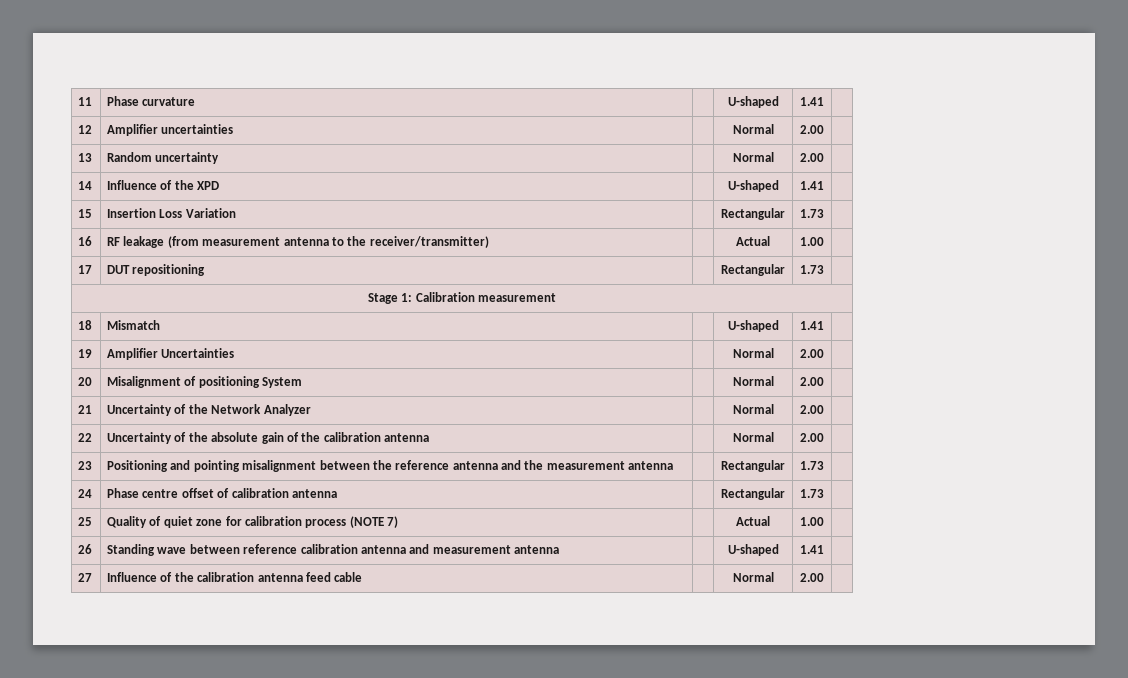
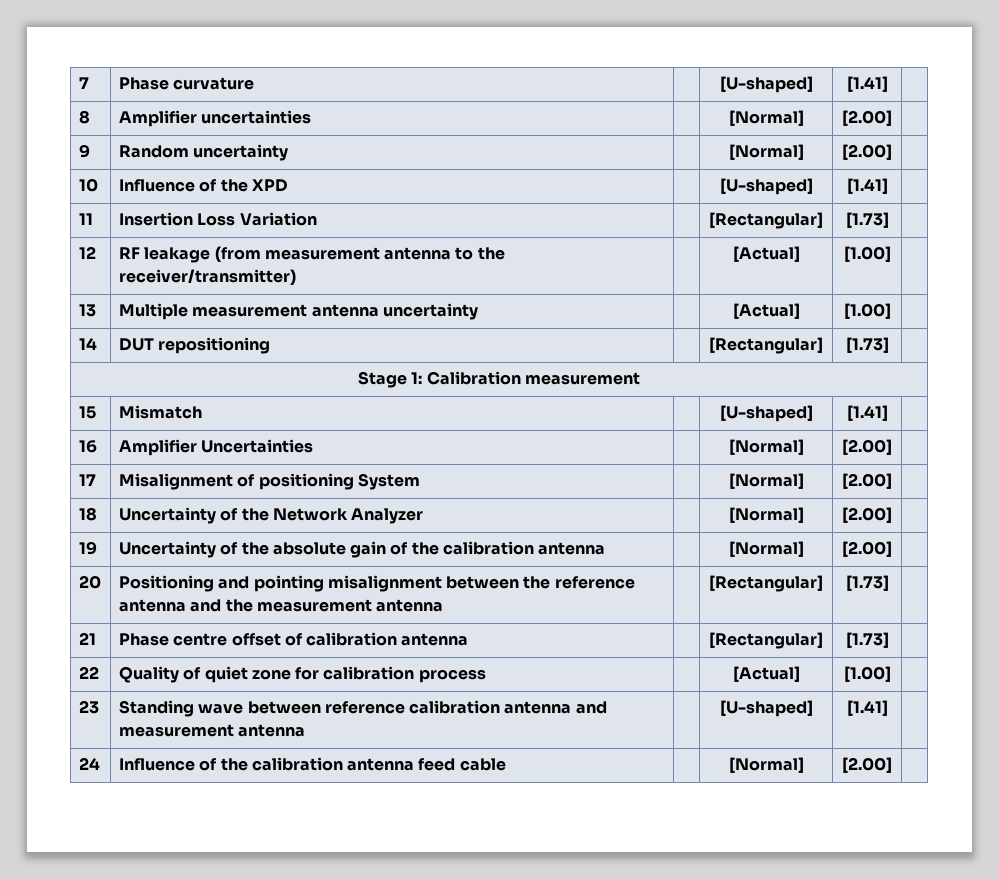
[78,97,93,106] 11 -> [78,77,89,89] 7
[727,96,779,108] [800,97,824,106] [78,125,93,134] U-shaped | 1.41 | // 12 -> [719,76,813,93] [846,76,888,92] [78,110,90,124] [U-shaped] | [1.41] | // 8
[732,124,774,134] [800,125,824,134] [78,153,93,162] Normal | 2.00 | // 13 -> [728,110,804,126] [842,110,892,126] [78,144,90,158] [Normal] | [2.00] | // 9
[732,152,774,162] [800,153,824,162] [78,181,93,190] Normal | 2.00 | // 14 -> [728,144,804,160] [842,144,892,160] [78,178,98,192] [Normal] | [2.00] | // 10
[727,180,779,192] [800,181,824,190] [78,209,93,218] U-shaped | 1.41 | // 15 -> [719,178,813,195] [846,178,888,194] [78,213,93,225] [U-shaped] | [1.41] | // 11
[721,208,785,220] [800,209,824,218] [78,236,93,246] Rectangular | 1.73 | // 16 -> [709,212,823,229] [845,212,889,228] [78,246,96,259] [Rectangular] | [1.73] | // 12
[736,236,770,246] [800,237,824,246] [78,265,93,274] Actual | 1.00 | // 17 -> [732,246,800,262] [843,246,891,262] [78,304,96,317] [118,303,478,320] [732,303,800,319] [843,303,891,319] [78,337,97,350] [Actual] | [1.00] | // 13 | Multiple measurement antenna uncertainty | | [Actual] | [1.00] | // 14
[721,264,785,276] [800,265,824,274] Rectangular | 1.73 -> [709,337,823,354] [845,337,889,353] [Rectangular] | [1.73]
[78,320,93,330] 18 -> [78,406,96,419] 15
[727,320,779,332] [800,321,824,330] [78,349,93,358] U-shaped | 1.41 | // 19 -> [719,405,813,422] [846,405,888,421] [78,440,97,453] [U-shaped] | [1.41] | // 16
[732,348,774,358] [800,349,824,358] [78,377,93,386] Normal | 2.00 | // 20 -> [728,439,804,455] [842,439,892,455] [78,474,96,486] [Normal] | [2.00] | // 17
[732,376,774,386] [800,377,824,386] [78,405,93,414] Normal | 2.00 | // 21 -> [728,473,804,489] [842,473,892,489] [78,507,97,521] [Normal] | [2.00] | // 18
[732,404,774,414] [800,405,824,414] [78,433,93,442] Normal | 2.00 | // 22 -> [728,507,804,523] [842,507,892,523] [78,541,97,555] [Normal] | [2.00] | // 19
[732,432,774,442] [800,433,824,442] [78,461,93,470] Normal | 2.00 | // 23 -> [728,541,804,557] [842,541,892,557] [78,575,101,589] [Normal] | [2.00] | // 20
[721,460,785,472] [800,461,824,470] [78,489,93,498] Rectangular | 1.73 | // 24 -> [709,575,823,592] [845,575,889,591] [78,632,96,645] [Rectangular] | [1.73] | // 21
[721,488,785,500] [800,489,824,498] [78,517,93,526] Rectangular | 1.73 | // 25 -> [709,632,823,649] [845,632,889,648] [78,666,99,679] [Rectangular] | [1.73] | // 22
[349,516,399,528] [736,516,770,526] [800,517,824,526] [78,544,93,554] (NOTE 7) | | Actual | 1.00 | // 26 -> [732,666,800,682] [843,666,891,682] [78,700,99,714] | | [Actual] | [1.00] | // 23
[727,544,779,556] [800,545,824,554] [78,573,93,582] U-shaped | 1.41 | // 27 -> [719,700,813,717] [846,700,888,716] [78,757,100,770] [U-shaped] | [1.41] | // 24
[732,572,774,582] [800,573,824,582] Normal | 2.00 -> [728,757,804,773] [842,757,892,773] [Normal] | [2.00]

